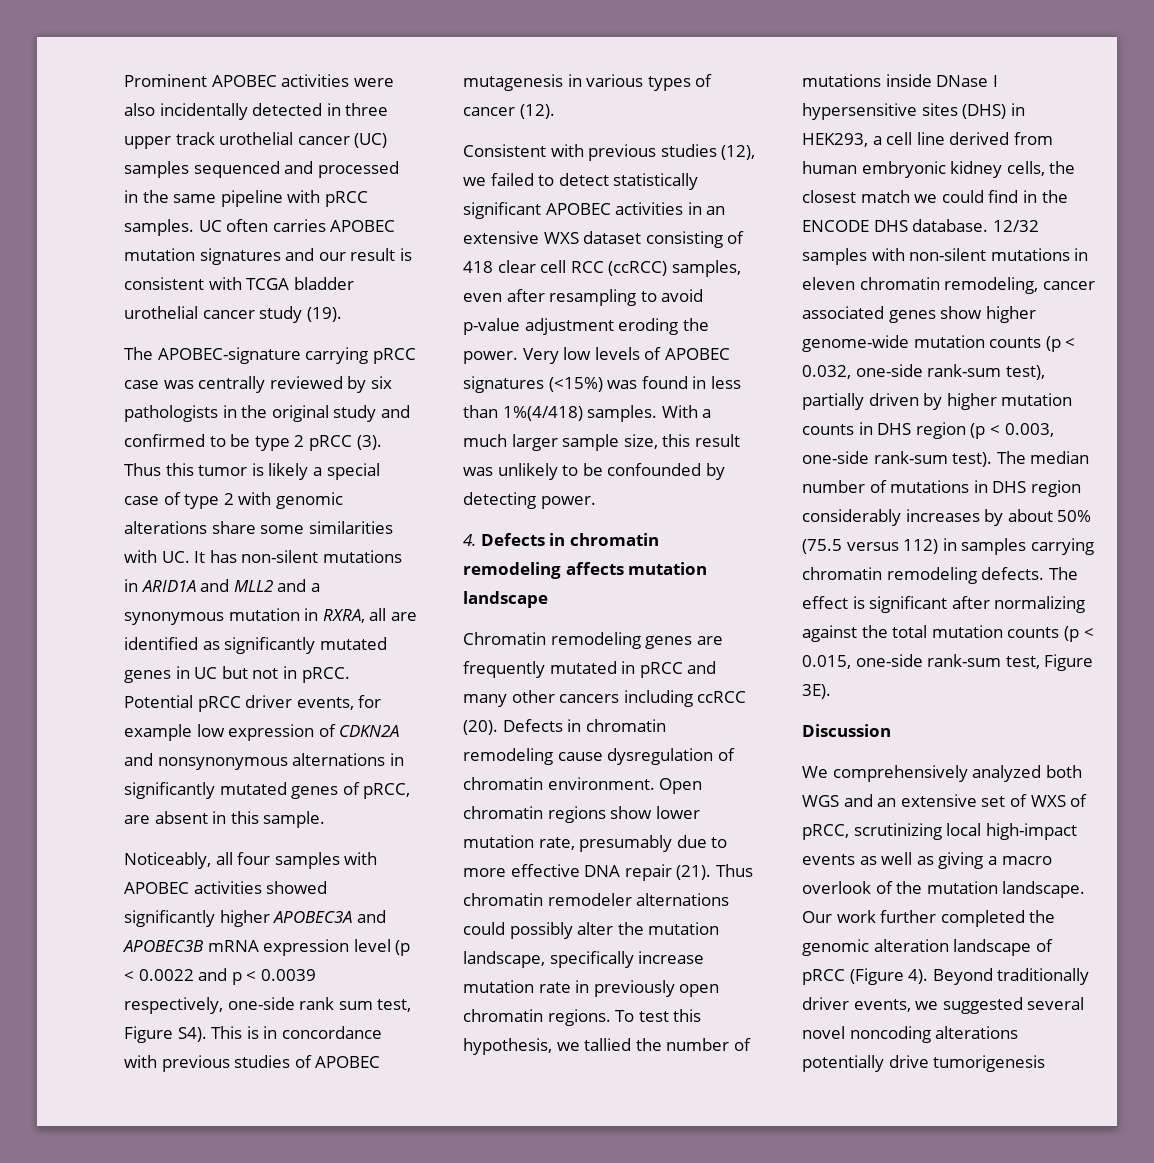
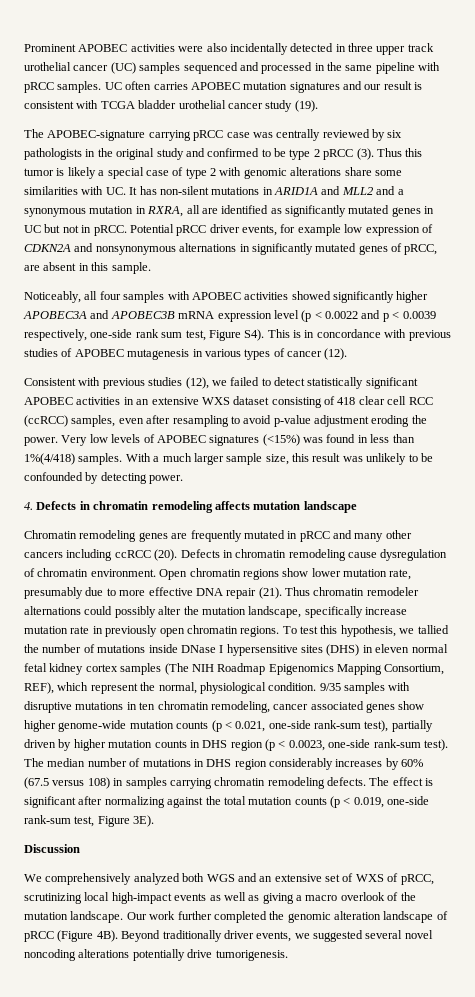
[802,132,1053,147] [802,161,1076,178] [802,190,1068,203] [802,219,1039,232] [802,248,1089,265] [802,277,855,290] HEK293, a cell line derived from human embryonic kidney cells, the closest match we could find in the ENCODE DHS database. 12/32 samples with non-silent mutations in eleven -> [375,644,448,653] [24,663,445,675] [24,682,411,694] [24,701,156,713] eleven normal fetal kidney cortex samples (The NIH Roadmap Epigenomics Mapping Consortium, REF), which represent the normal, physiological condition. 9/35 samples with disruptive mutations in ten
[802,365,851,379] 0.032, -> [235,721,266,732] 0.021,
[1004,423,1054,437] 0.003, -> [288,740,325,751] 0.0023,
[1007,509,1092,522] [802,539,939,554] about 50% (75.5 versus 112) -> [401,759,424,767] [24,777,110,789] 60% (67.5 versus 108)
[802,655,851,669] 0.015, -> [353,797,384,808] 0.019,
[908,969,929,984] 4). -> [96,930,118,942] 4B).
[933,1055,1046,1072] tumorigenesis -> [215,950,288,961] tumorigenesis.

